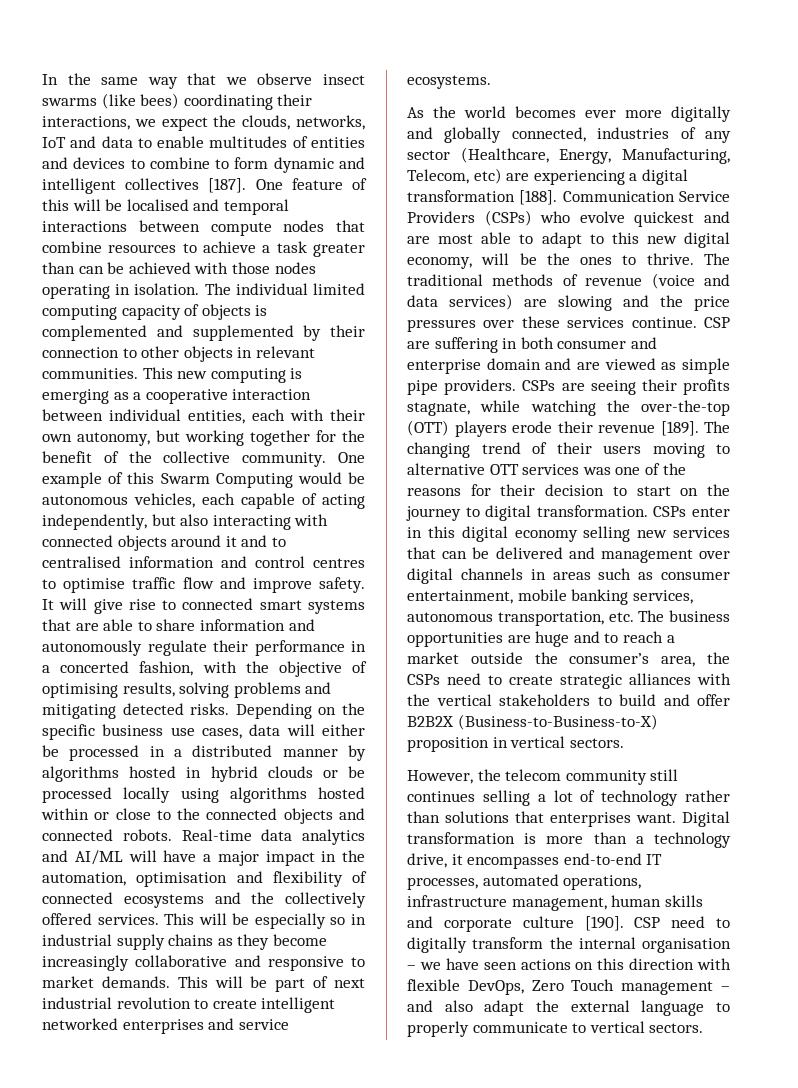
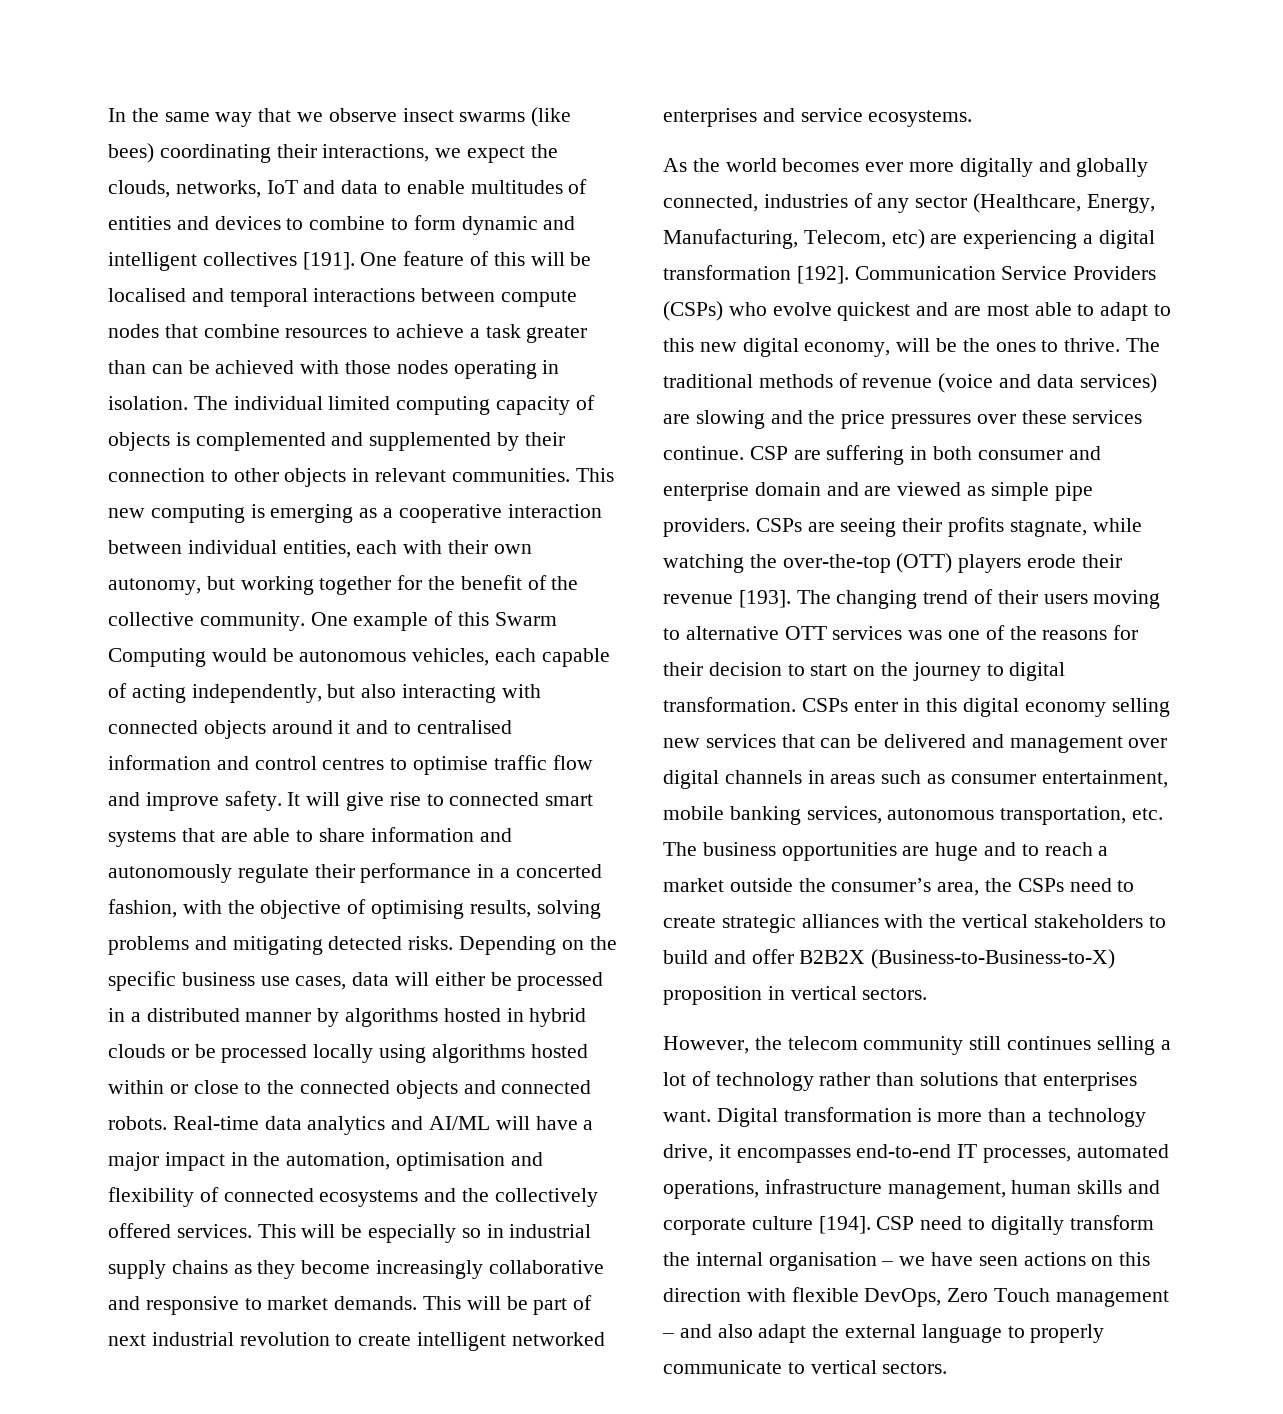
[208,178,247,193] [187]. -> [302,252,355,270] [191].
[519,190,558,205] [188]. -> [796,266,849,284] [192].
[660,421,699,436] [189]. -> [738,590,791,608] [193].
[584,916,624,931] [190]. -> [818,1216,871,1234] [194].

